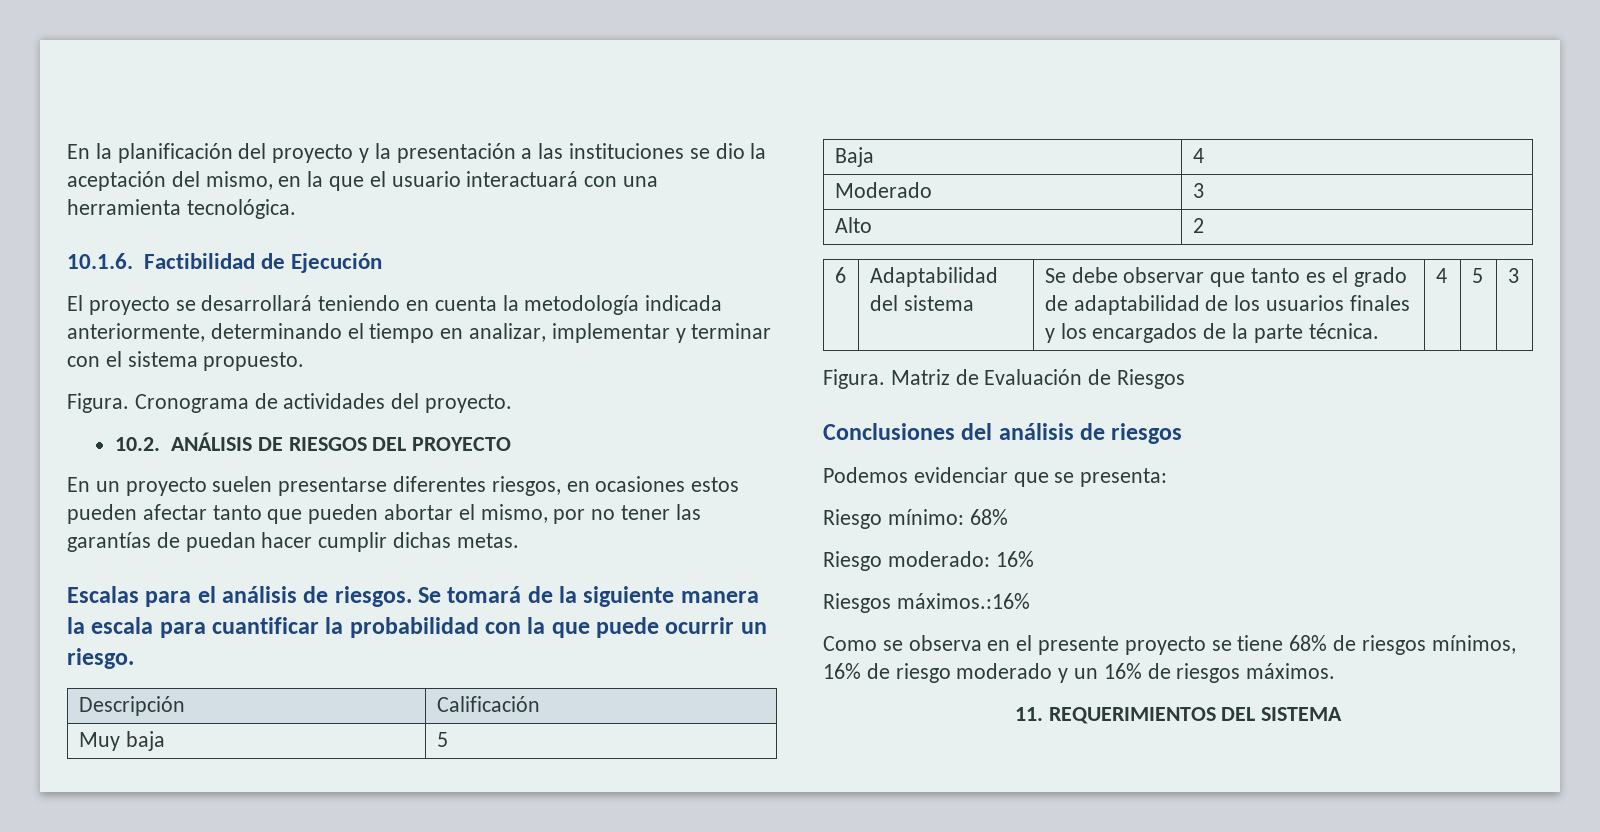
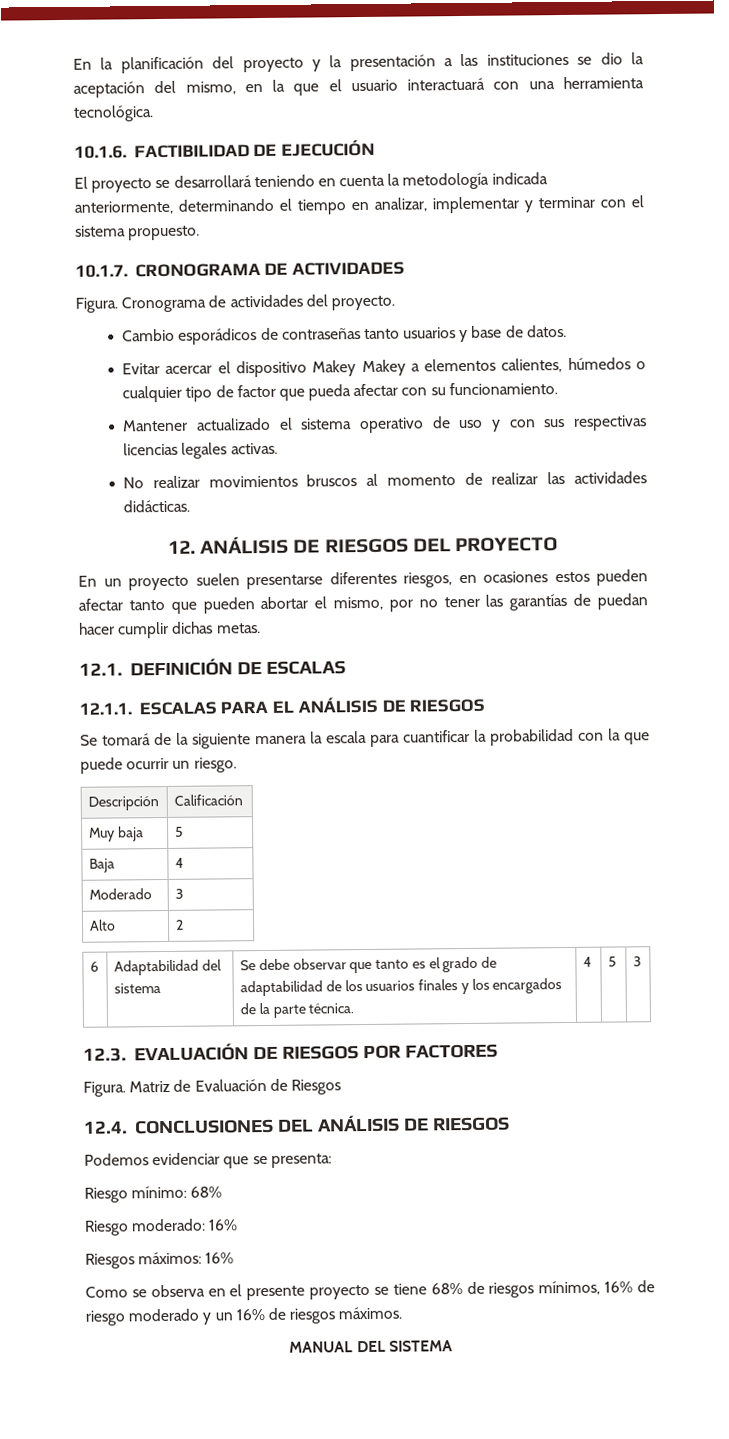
[143,253,382,273] Factibilidad de Ejecución -> [133,139,376,159] FACTIBILIDAD DE EJECUCIÓN
(305, 361) none -> [75,261,406,278] // 10.1.7. CRONOGRAMA DE ACTIVIDADES
[115,437,161,451] 10.2. -> [122,324,567,345] [122,357,647,378] [122,382,558,403] [123,415,647,434] [123,442,278,459] [123,471,647,489] [123,499,191,513] [167,540,196,554] Cambio esporádicos de contraseñas tanto usuarios y base de datos. // Evitar acercar el dispositivo Makey Makey a elementos calientes, húmedos o cualquier tipo de factor que pueda afectar con su funcionamiento. // Mantener actualizado el sistema operativo de uso y con sus respectivas licencias legales activas. // No realizar movimientos bruscos al momento de realizar las actividades didácticas. // 12.
[67,586,412,607] Escalas para el análisis de riesgos. -> [79,658,346,677] [79,696,486,716] 12.1. DEFINICIÓN DE ESCALAS // 12.1.1. ESCALAS PARA EL ANÁLISIS DE RIESGOS //
(1519, 275) none -> [83,1043,498,1062] // 12.3. EVALUACIÓN DE RIESGOS POR FACTORES
[823,423,1183,444] Conclusiones del análisis de riesgos -> [83,1114,510,1135] 12.4. CONCLUSIONES DEL ANÁLISIS DE RIESGOS
[896,593,1030,609] máximos.:16% -> [138,1251,235,1265] máximos: 16%
[1014,707,1216,724] 11. REQUERIMIENTOS -> [289,1341,354,1353] MANUAL

